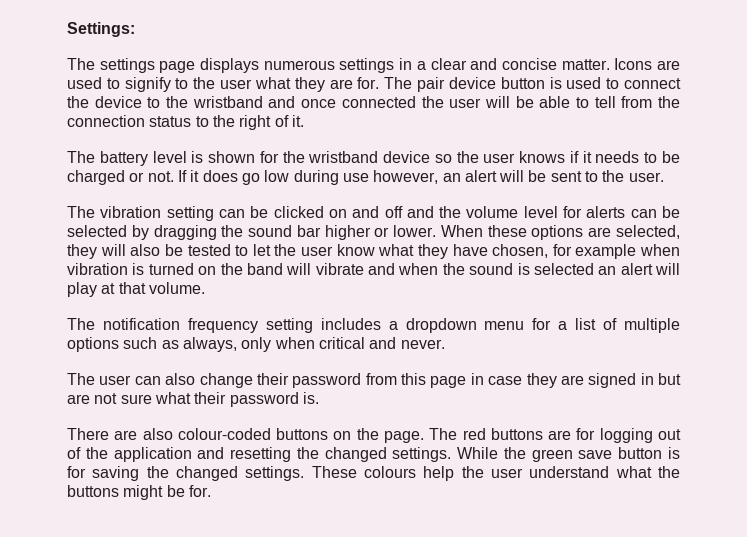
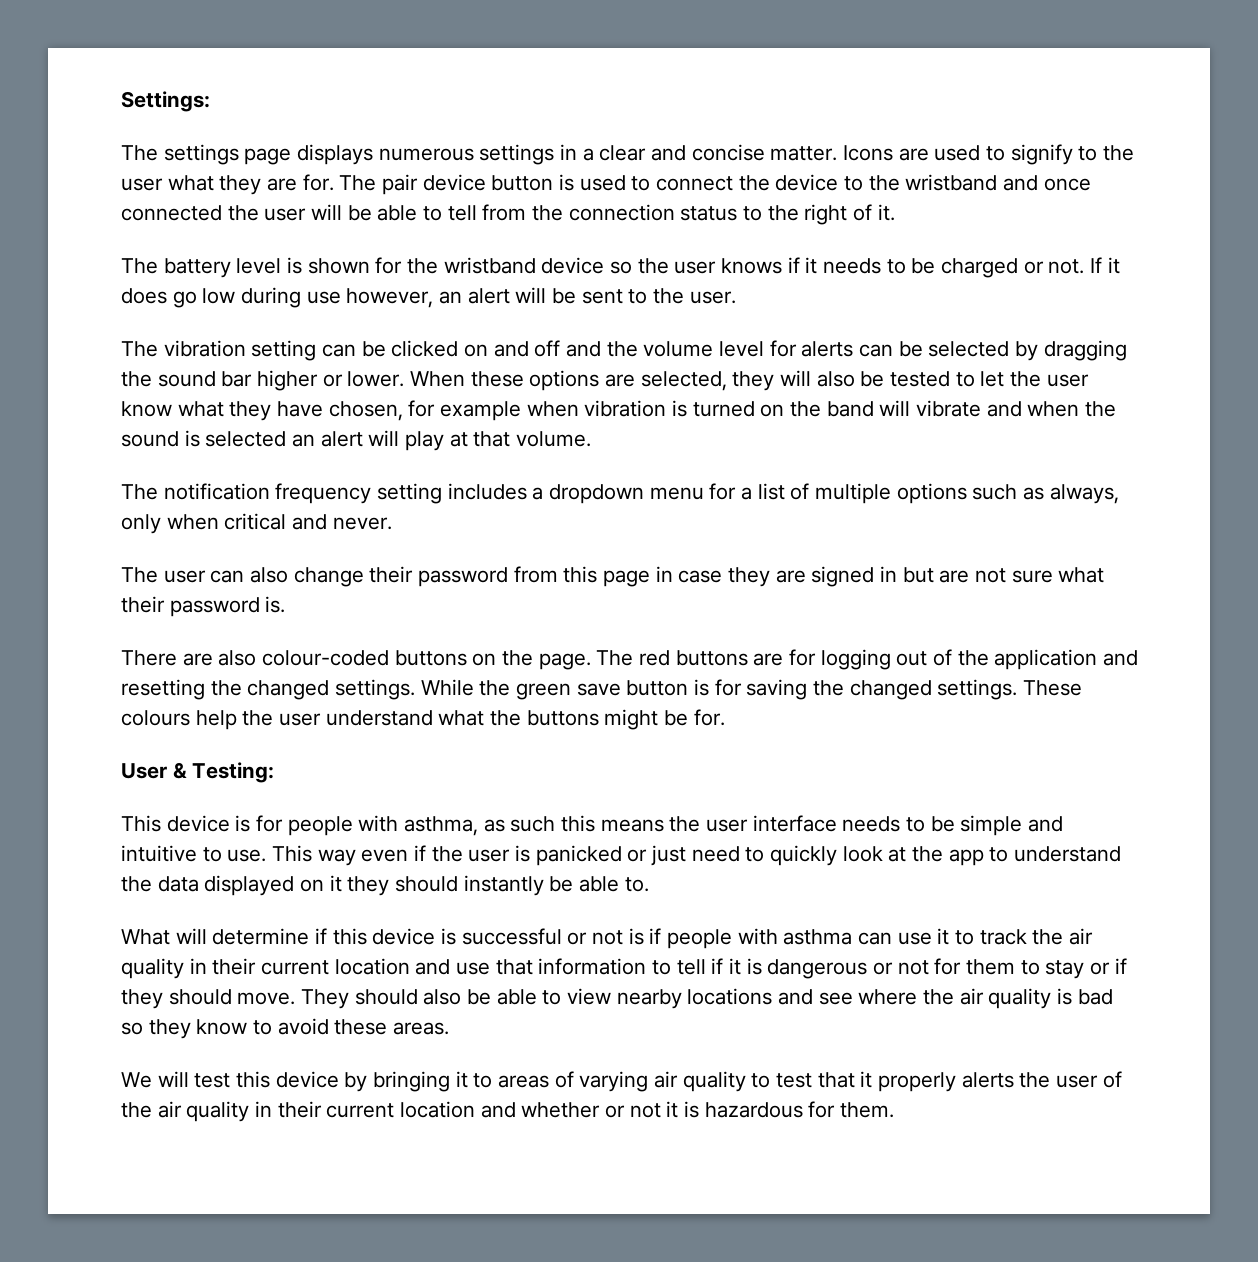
(211, 491) none -> [121,762,275,783] [121,815,1064,836] [121,845,1122,866] [121,875,649,896] [121,928,1094,949] [121,958,1127,979] [121,988,1113,1009] [121,1018,450,1039] [121,1071,1122,1092] [121,1101,895,1122] // User & Testing: // This device is for people with asthma, as such this means the user interface needs to be simple and intuitive to use. This way even if the user is panicked or just need to quickly look at the app to understand the data displayed on it they should instantly be able to. // What will determine if this device is successful or not is if people with asthma can use it to track the air quality in their current location and use that information to tell if it is dangerous or not for them to stay or if they should move. They should also be able to view nearby locations and see where the air quality is bad so they know to avoid these areas. // We will test this device by bringing it to areas of varying air quality to test that it properly alerts the user of the air quality in their current location and whether or not it is hazardous for them.

